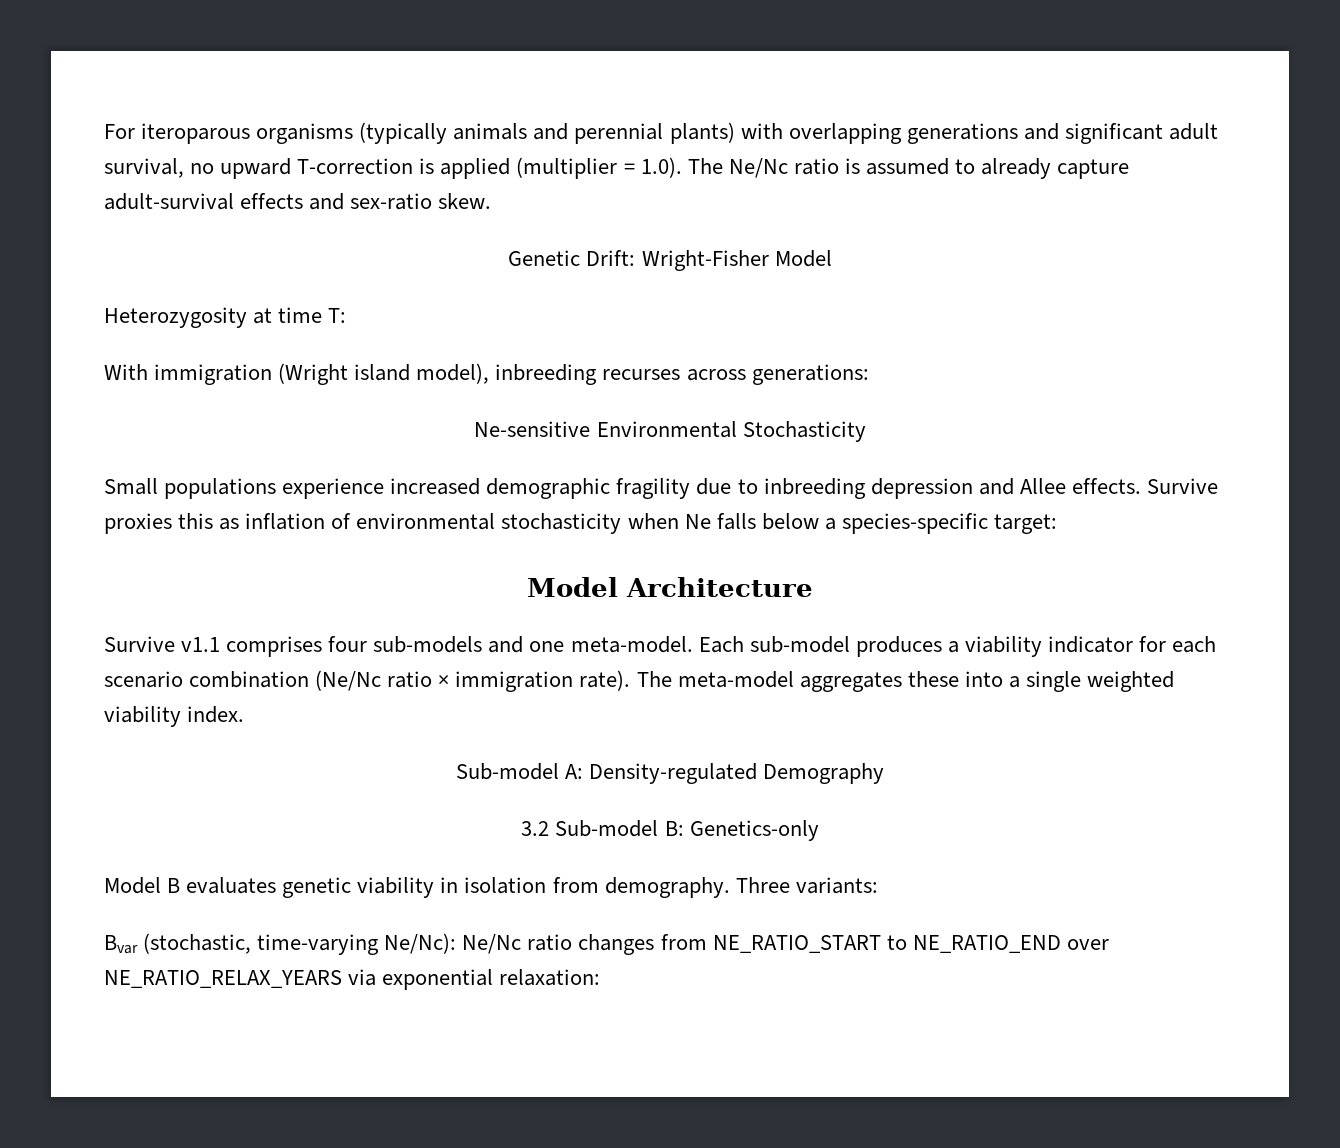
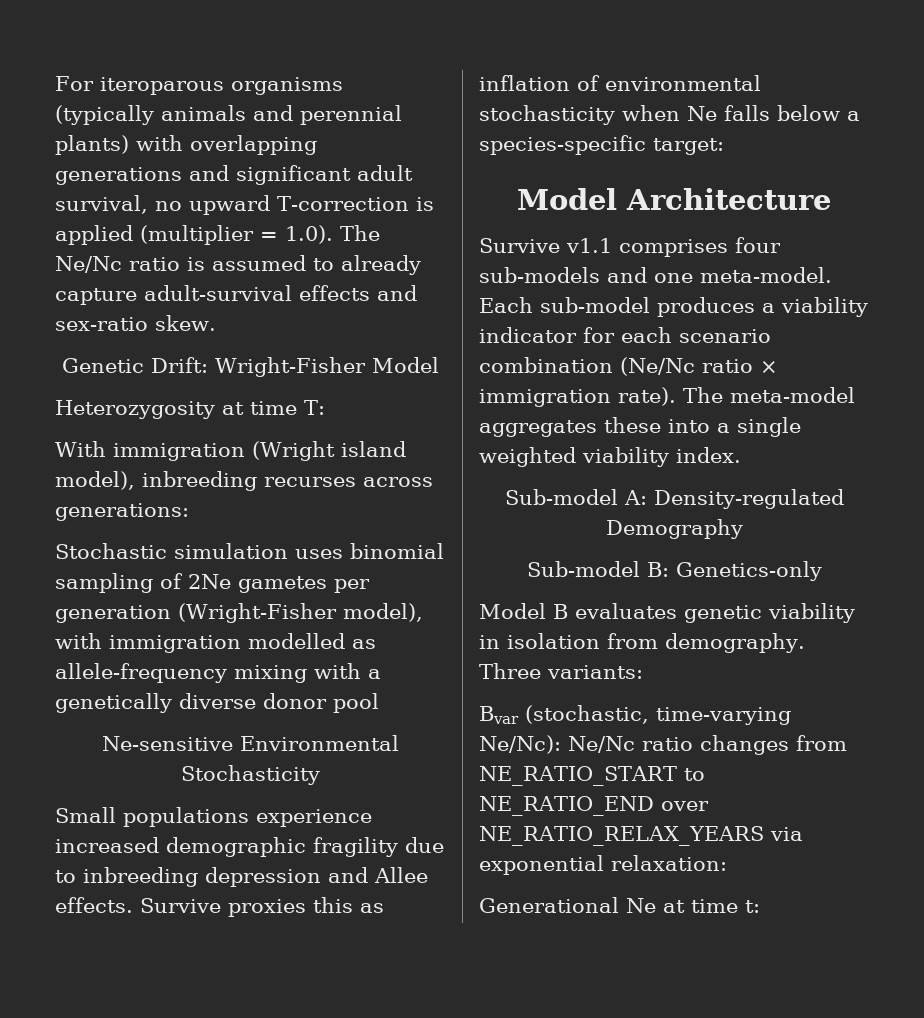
(869, 374) none -> [55,543,444,559] [55,573,370,593] [55,603,423,623] [55,633,376,653] [55,663,381,683] [55,693,379,713] // Stochastic simulation uses binomial sampling of 2Ne gametes per generation (Wright-Fisher model), with immigration modelled as allele-frequency mixing with a genetically diverse donor pool
[521,821,550,836] 3.2 -> (743, 529) none
(601, 977) none -> [479,897,760,913] // Generational Ne at time t:

